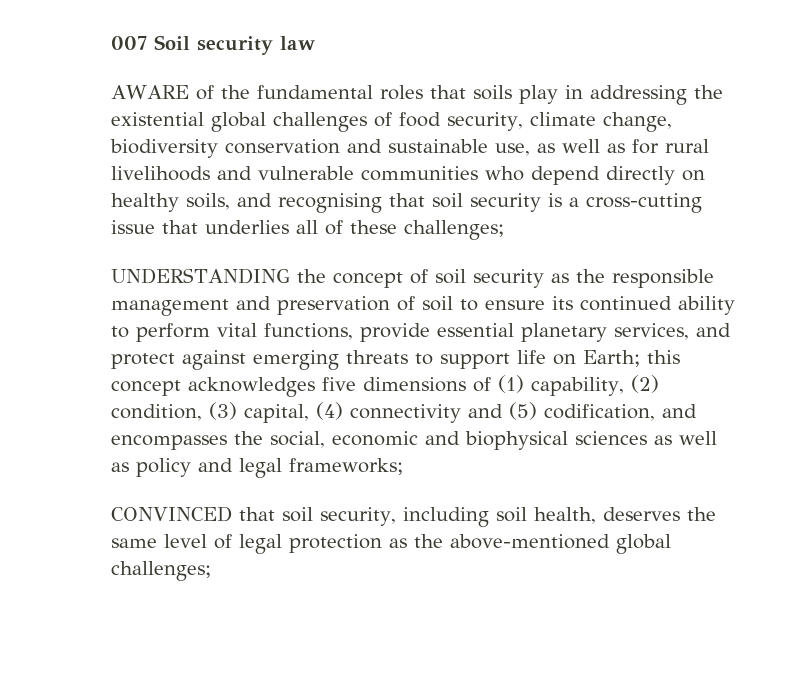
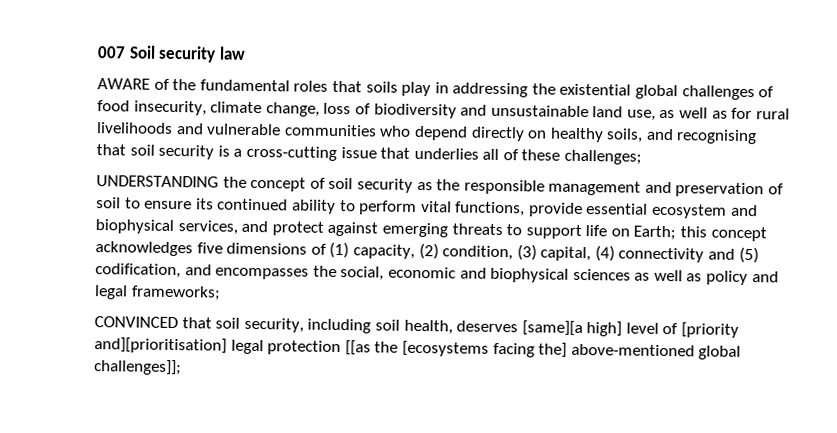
[447,112,523,131] security, -> [133,100,207,116] insecurity,
[110,139,488,158] biodiversity conservation and sustainable -> [323,102,624,119] loss of biodiversity and unsustainable land
[521,323,607,342] planetary -> [652,203,758,219] [95,219,174,235] ecosystem and biophysical
[531,377,624,396] capability, -> [352,244,415,259] capacity,
[686,507,716,521] [111,534,443,554] the same level of legal protection as the -> [521,320,740,338] [94,337,568,358] [same][a high] level of [priority and][prioritisation] legal protection [[as the [ecosystems facing the]
[111,561,211,581] challenges; -> [94,359,182,376] challenges]];

